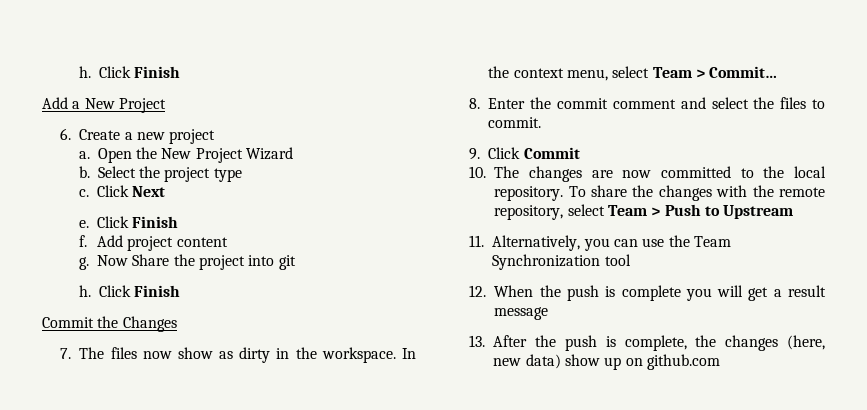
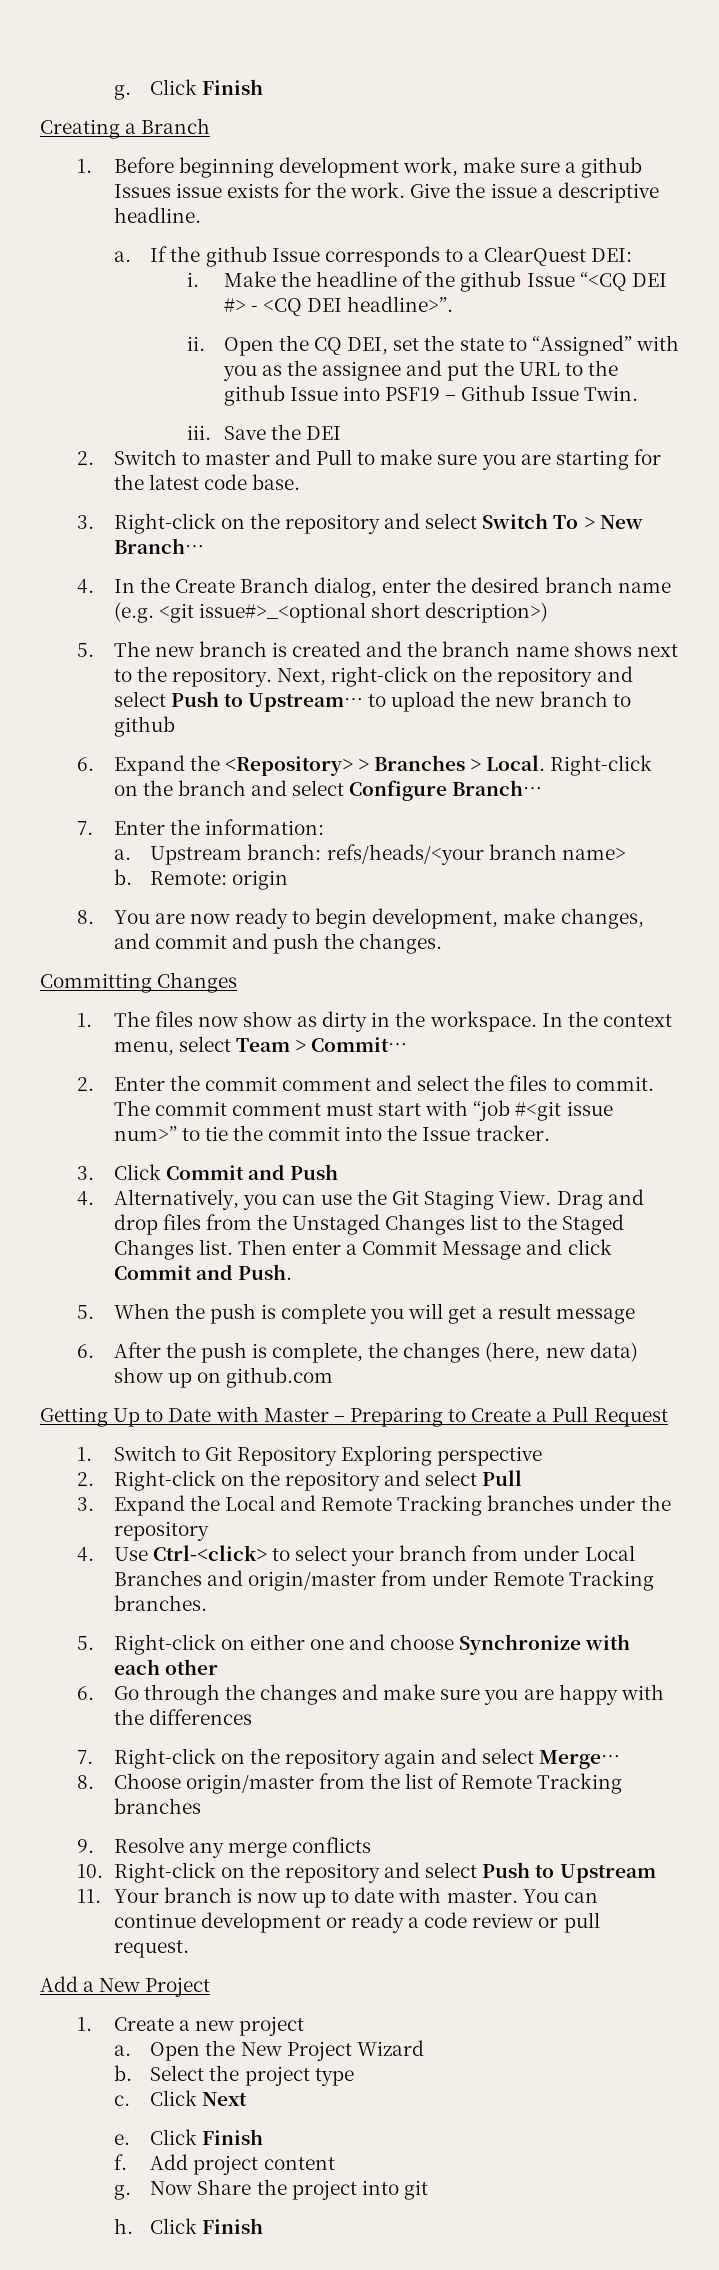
[78,66,180,78] h. Click Finish -> [113,79,264,100] [40,118,211,139] [76,157,643,178] [113,182,659,203] [113,207,201,223] [113,246,633,267] [186,271,667,292] [223,296,454,316] [186,335,679,356] [222,360,618,381] [223,385,638,406] [186,424,342,440] [76,449,661,470] [113,474,300,490] [76,513,643,534] [113,538,204,554] [76,577,671,598] [113,602,549,623] [76,641,678,657] [113,666,633,687] [113,691,631,712] [113,716,175,737] [76,755,653,776] [113,780,543,801] [76,819,324,835] [113,844,626,865] [113,869,289,890] [76,908,644,929] [113,933,443,954] [40,972,238,993] [76,1011,672,1032] [113,1036,408,1056] [76,1075,654,1091] [113,1100,613,1121] [113,1125,550,1141] [76,1164,338,1180] [76,1189,644,1210] [113,1214,624,1235] [113,1239,612,1260] [113,1264,292,1280] [76,1303,635,1324] [76,1342,638,1363] [113,1367,333,1388] [40,1406,668,1427] [76,1445,543,1466] [76,1470,523,1491] [76,1495,671,1516] [113,1521,209,1541] [76,1545,635,1566] [113,1570,655,1591] [113,1595,207,1611] [76,1634,631,1655] [113,1659,218,1675] [76,1684,664,1705] [113,1709,252,1725] [76,1748,621,1769] [76,1773,623,1794] [113,1798,201,1814] [76,1837,371,1858] [76,1862,656,1883] [76,1887,598,1908] [113,1912,600,1933] [113,1940,189,1958] g. Click Finish // Creating a Branch // 1. Before beginning development work, make sure a github Issues issue exists for the work. Give the issue a descriptive headline. // a. If the github Issue corresponds to a ClearQuest DEI: // i. Make the headline of the github Issue “<CQ DEI #> - <CQ DEI headline>”. // ii. Open the CQ DEI, set the state to “Assigned” with you as the assignee and put the URL to the github Issue into PSF19 – Github Issue Twin. // iii. Save the DEI // 2. Switch to master and Pull to make sure you are starting for the latest code base. // 3. Right-click on the repository and select Switch To > New Branch… // 4. In the Create Branch dialog, enter the desired branch name (e.g. <git issue#>_<optional short description>) // 5. The new branch is created and the branch name shows next to the repository. Next, right-click on the repository and select Push to Upstream… to upload the new branch to github // 6. Expand the <Repository> > Branches > Local. Right-click on the branch and select Configure Branch… // 7. Enter the information: // a. Upstream branch: refs/heads/<your branch name> // b. Remote: origin // 8. You are now ready to begin development, make changes, and commit and push the changes. // Committing Changes // 1. The files now show as dirty in the workspace. In the context menu, select Team > Commit… // 2. Enter the commit comment and select the files to commit. The commit comment must start with “job #<git issue num>” to tie the commit into the Issue tracker. // 3. Click Commit and Push // 4. Alternatively, you can use the Git Staging View. Drag and drop files from the Unstaged Changes list to the Staged Changes list. Then enter a Commit Message and click Commit and Push. // 5. When the push is complete you will get a result message // 6. After the push is complete, the changes (here, new data) show up on github.com // Getting Up to Date with Master – Preparing to Create a Pull Request // 1. Switch to Git Repository Exploring perspective // 2. Right-click on the repository and select Pull // 3. Expand the Local and Remote Tracking branches under the repository // 4. Use Ctrl-<click> to select your branch from under Local Branches and origin/master from under Remote Tracking branches. // 5. Right-click on either one and choose Synchronize with each other // 6. Go through the changes and make sure you are happy with the differences // 7. Right-click on the repository again and select Merge… // 8. Choose origin/master from the list of Remote Tracking branches // 9. Resolve any merge conflicts // 10. Right-click on the repository and select Push to Upstream // 11. Your branch is now up to date with master. You can continue development or ready a code review or pull request.
[60,128,72,140] 6. -> [76,2017,92,2031] 1.
[42,316,177,332] [60,347,416,363] [488,66,778,81] [469,97,826,109] [488,117,542,128] [469,147,580,160] [469,166,826,182] [494,185,825,201] [494,204,794,220] [469,235,731,251] [492,254,631,270] [469,285,826,301] [494,307,549,320] [469,335,825,351] [493,354,720,370] // Commit the Changes // 7. The files now show as dirty in the workspace. In the context menu, select Team > Commit… // 8. Enter the commit comment and select the files to commit. // 9. Click Commit // 10. The changes are now committed to the local repository. To share the changes with the remote repository, select Team > Push to Upstream // 11. Alternatively, you can use the Team Synchronization tool // 12. When the push is complete you will get a result message // 13. After the push is complete, the changes (here, new data) show up on github.com -> (264, 2226) none

